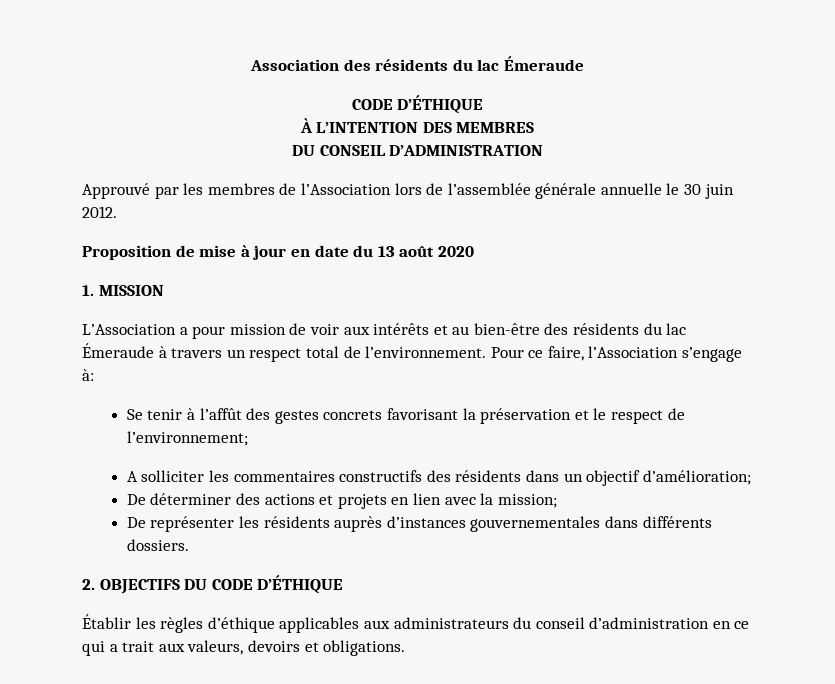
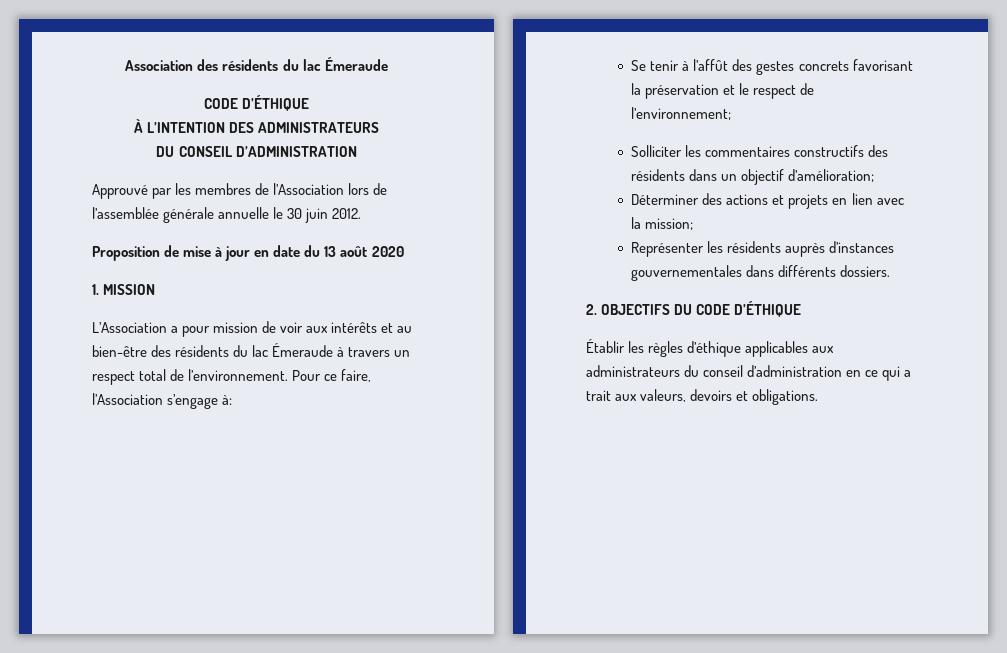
[456,122,535,133] MEMBRES -> [258,122,380,133] ADMINISTRATEURS
[126,470,205,482] A solliciter -> [631,145,683,157] Solliciter
[126,493,232,505] De déterminer -> [631,194,700,205] Déterminer
[126,516,235,532] De représenter -> [631,242,705,257] Représenter

